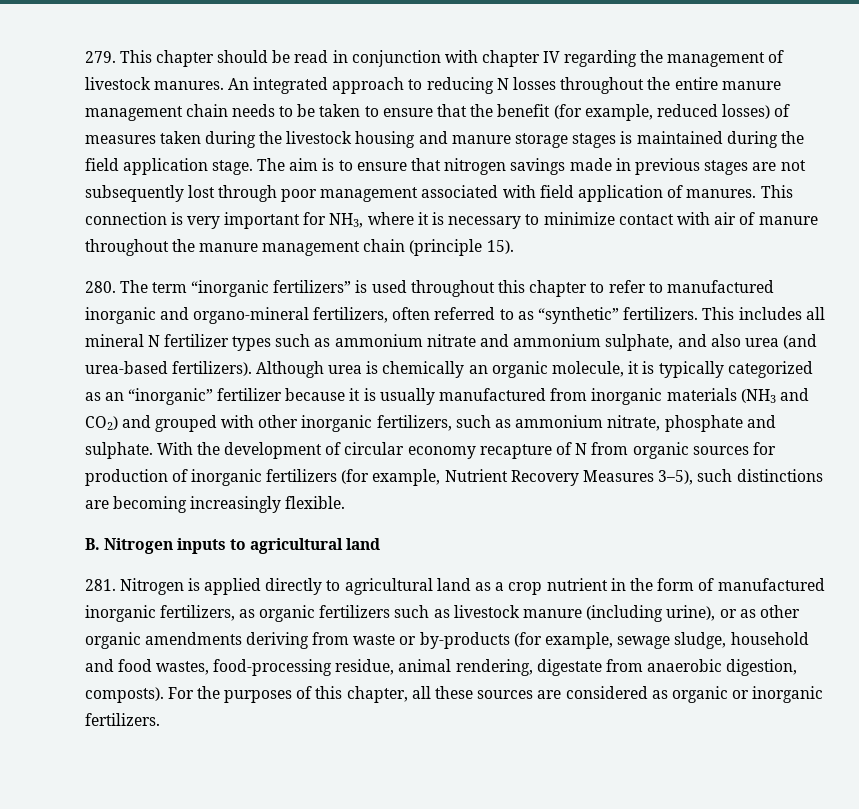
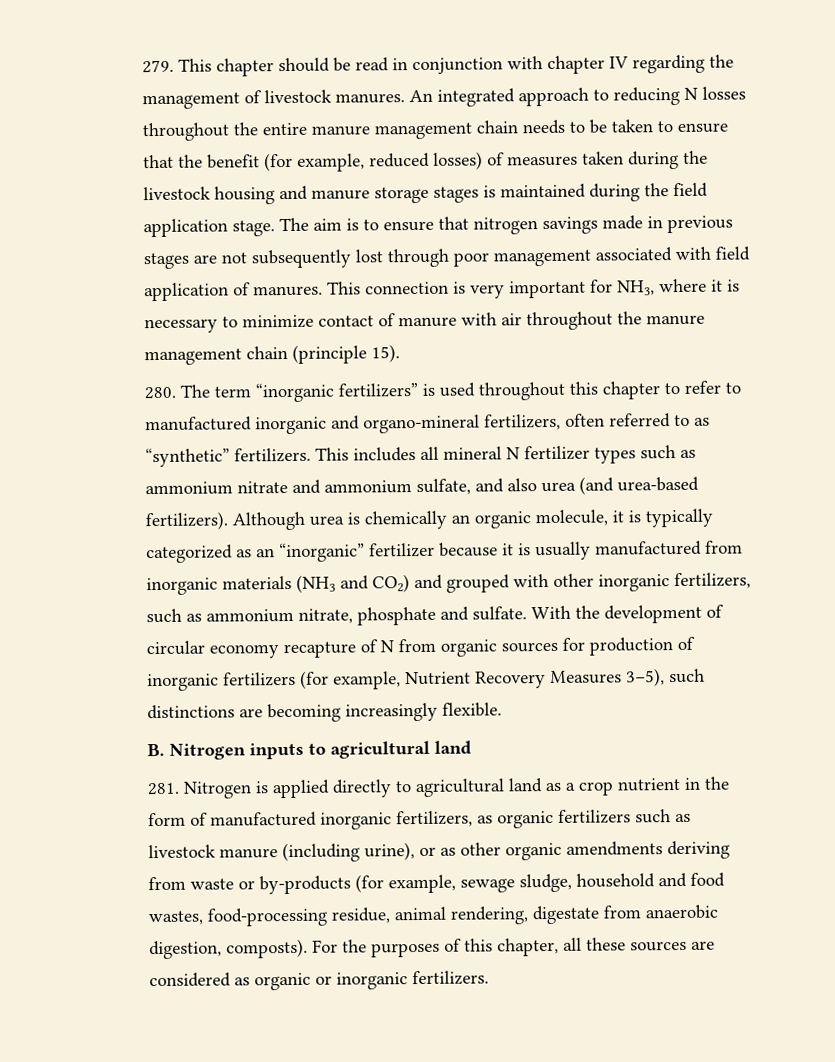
[676,212,818,225] with air of manure -> [377,312,522,328] of manure with air
[605,334,674,351] sulphate, -> [415,478,471,496] sulfate,
[84,442,153,459] sulphate. -> [471,606,527,621] sulfate.

